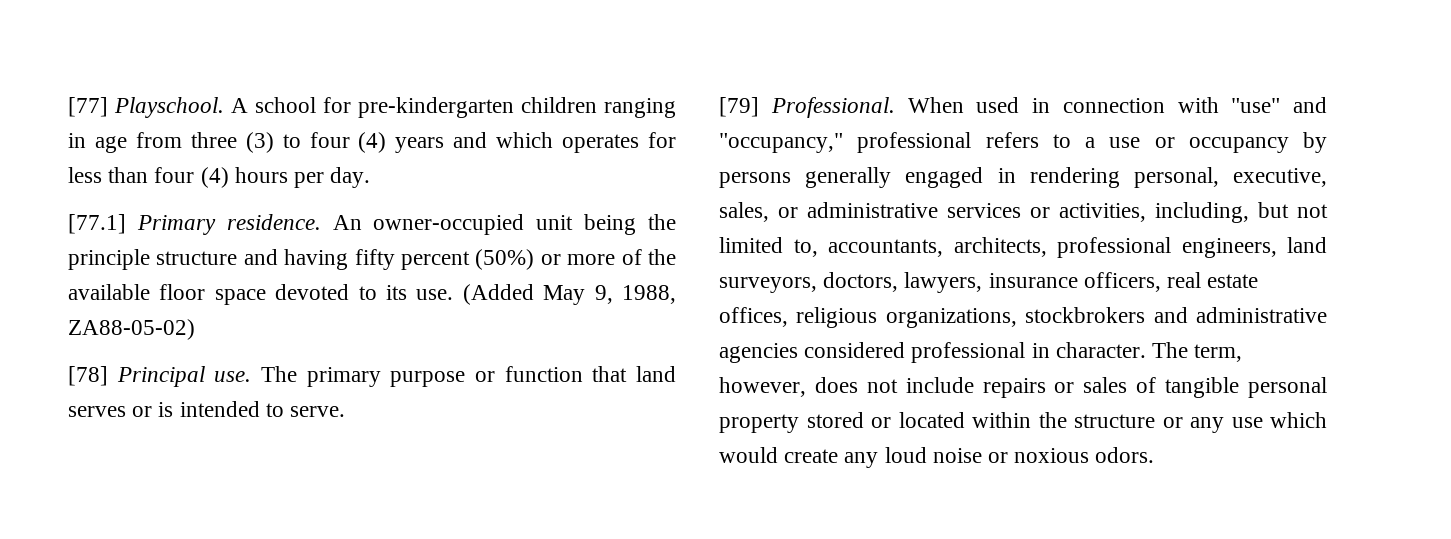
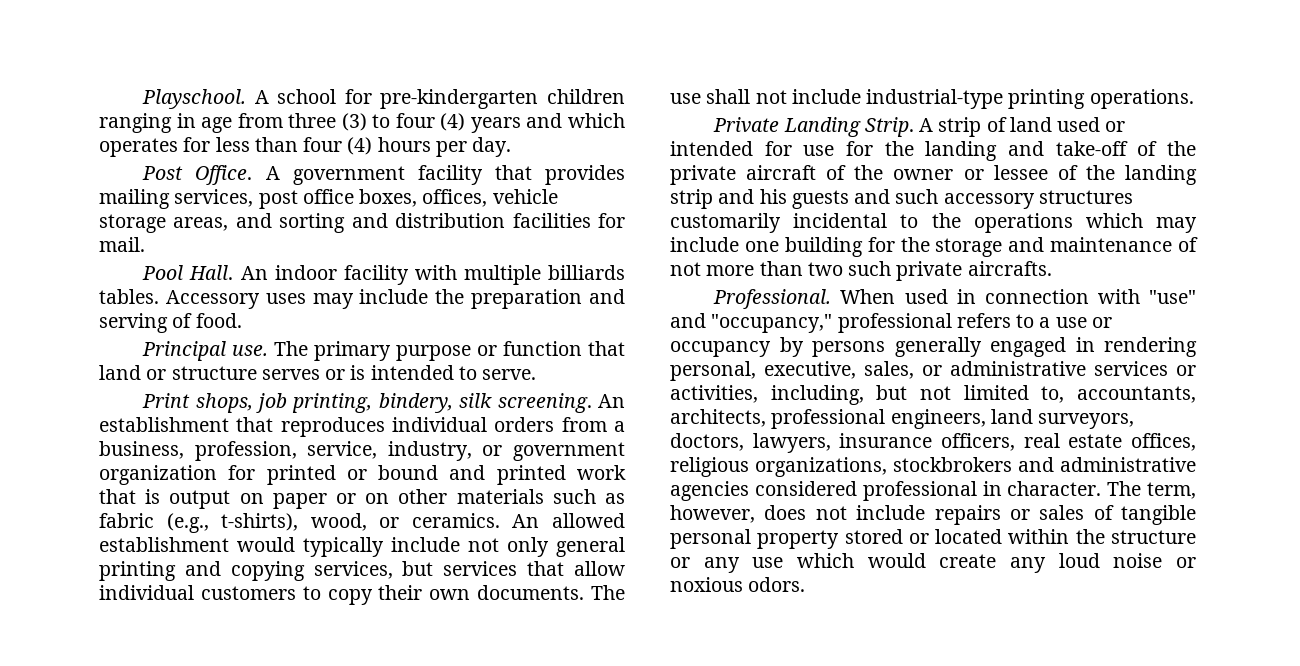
[68,97,108,117] [77] -> (142, 99) none
[68,214,676,235] [68,249,676,270] [68,284,676,305] [68,319,195,340] [68,366,108,386] [77.1] Primary residence. An owner-occupied unit being the principle structure and having fifty percent (50%) or more of the available floor space devoted to its use. (Added May 9, 1988, ZA88-05-02) // [78] -> [142,165,625,185] [99,189,558,209] [99,213,625,233] [99,237,145,252] [142,265,625,285] [99,289,625,309] [99,313,242,333] Post Office. A government facility that provides mailing services, post office boxes, offices, vehicle storage areas, and sorting and distribution facilities for mail. // Pool Hall. An indoor facility with multiple billiards tables. Accessory uses may include the preparation and serving of food. //
(676, 374) none -> [146,366,257,380] or structure
[719,97,759,117] [79] -> [142,393,625,413] [99,417,625,437] [99,441,626,461] [99,465,626,485] [99,489,625,509] [99,513,625,533] [99,537,625,557] [99,561,625,581] [99,585,625,605] [670,89,1194,109] [713,117,1126,137] [670,141,1196,161] [670,165,1197,185] [670,189,1133,209] [670,213,1197,233] [670,237,1198,257] [670,261,1052,281] Print shops, job printing, bindery, silk screening. An establishment that reproduces individual orders from a business, profession, service, industry, or government organization for printed or bound and printed work that is output on paper or on other materials such as fabric (e.g., t-shirts), wood, or ceramics. An allowed establishment would typically include not only general printing and copying services, but services that allow individual customers to copy their own documents. The use shall not include industrial-type printing operations. // Private Landing Strip. A strip of land used or intended for use for the landing and take-off of the private aircraft of the owner or lessee of the landing strip and his guests and such accessory structures customarily incidental to the operations which may include one building for the storage and maintenance of not more than two such private aircrafts. //

